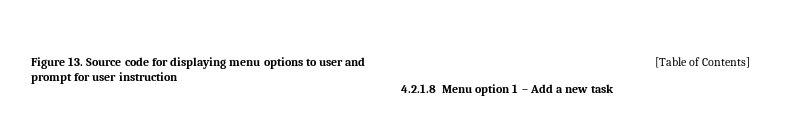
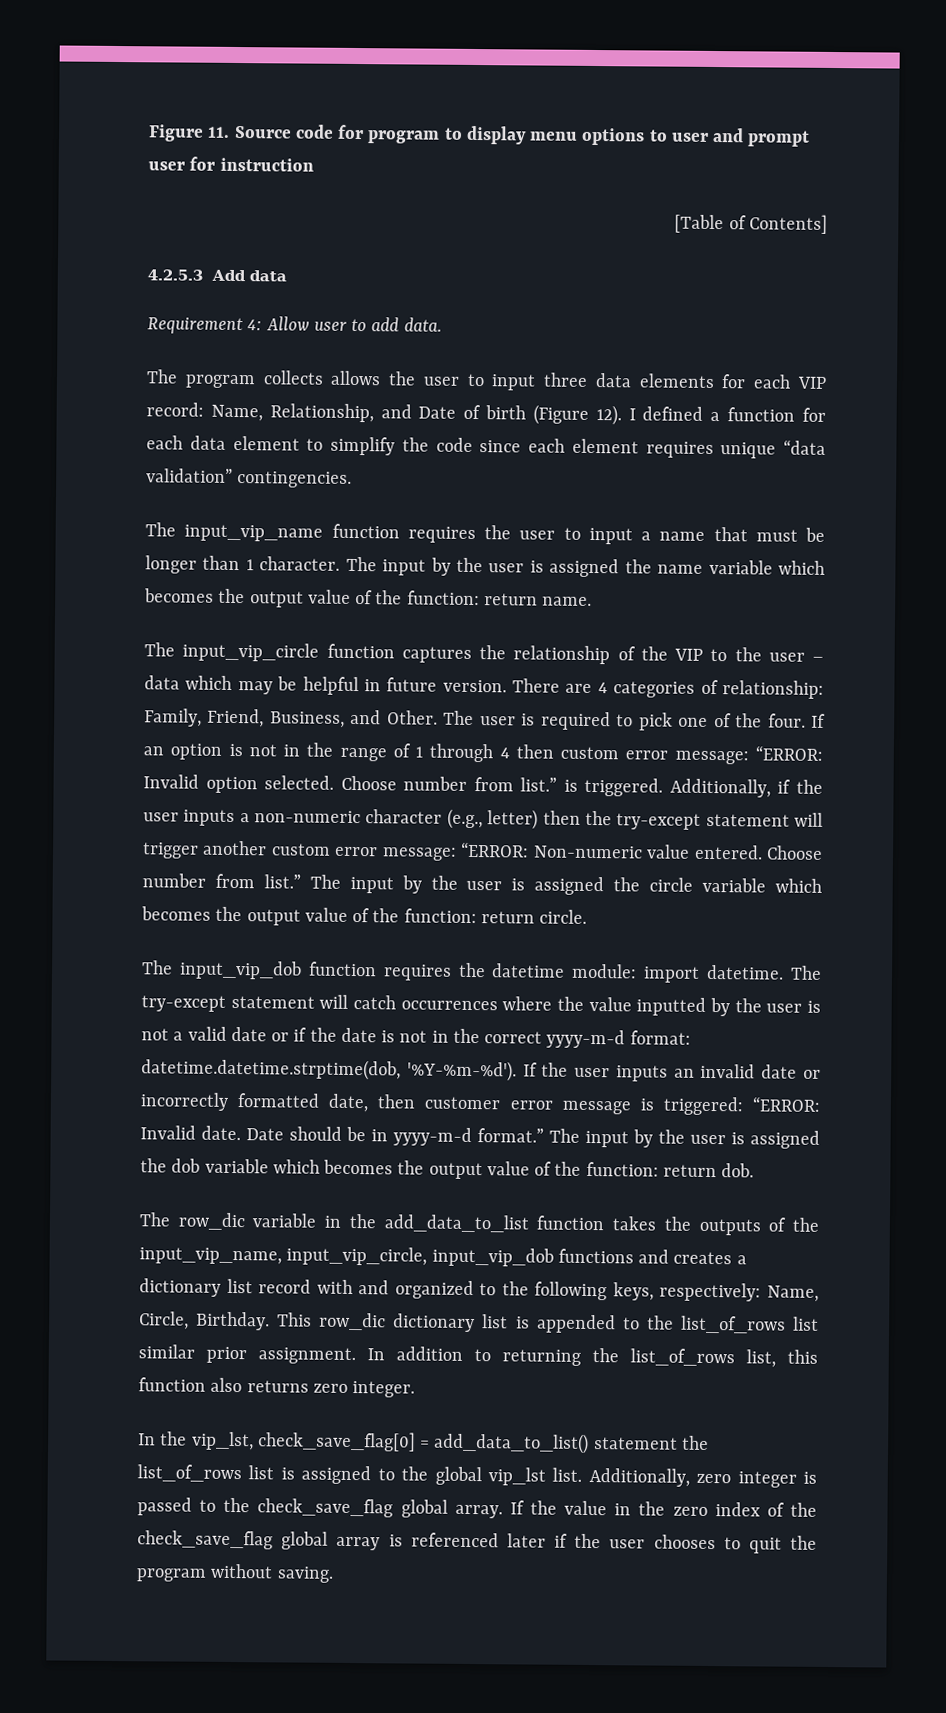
[68,57,84,66] 13. -> [208,126,231,138] 11.
[170,57,227,69] displaying -> [367,125,527,145] program to display
[74,73,117,81] for user -> [148,156,216,171] user for
[401,84,614,96] 4.2.1.8 Menu option 1 – Add a new task -> [147,269,287,282] [147,316,442,335] [146,369,827,391] [146,402,826,426] [146,435,826,459] [146,468,353,488] [145,522,825,545] [145,555,826,578] [144,588,593,608] [144,642,824,665] [144,675,824,699] [144,708,826,731] [143,742,823,765] [143,774,823,798] [143,808,824,830] [142,840,824,861] [142,873,822,896] [141,906,588,926] [142,960,823,983] [141,994,821,1017] [141,1026,691,1049] [141,1058,822,1082] [140,1092,820,1116] [140,1125,820,1149] [140,1158,755,1180] [139,1212,820,1236] [139,1246,747,1267] [139,1278,819,1302] [139,1311,820,1334] [138,1344,818,1368] [138,1377,416,1398] [138,1431,709,1454] [137,1464,817,1488] [137,1497,817,1519] [137,1530,817,1554] [136,1563,334,1583] 4.2.5.3 Add data // Requirement 4: Allow user to add data. // The program collects allows the user to input three data elements for each VIP record: Name, Relationship, and Date of birth (Figure 12). I defined a function for each data element to simplify the code since each element requires unique “data validation” contingencies. // The input_vip_name function requires the user to input a name that must be longer than 1 character. The input by the user is assigned the name variable which becomes the output value of the function: return name. // The input_vip_circle function captures the relationship of the VIP to the user – data which may be helpful in future version. There are 4 categories of relationship: Family, Friend, Business, and Other. The user is required to pick one of the four. If an option is not in the range of 1 through 4 then custom error message: “ERROR: Invalid option selected. Choose number from list.” is triggered. Additionally, if the user inputs a non-numeric character (e.g., letter) then the try-except statement will trigger another custom error message: “ERROR: Non-numeric value entered. Choose number from list.” The input by the user is assigned the circle variable which becomes the output value of the function: return circle. // The input_vip_dob function requires the datetime module: import datetime. The try-except statement will catch occurrences where the value inputted by the user is not a valid date or if the date is not in the correct yyyy-m-d format: datetime.datetime.strptime(dob, '%Y-%m-%d'). If the user inputs an invalid date or incorrectly formatted date, then customer error message is triggered: “ERROR: Invalid date. Date should be in yyyy-m-d format.” The input by the user is assigned the dob variable which becomes the output value of the function: return dob. // The row_dic variable in the add_data_to_list function takes the outputs of the input_vip_name, input_vip_circle, input_vip_dob functions and creates a dictionary list record with and organized to the following keys, respectively: Name, Circle, Birthday. This row_dic dictionary list is appended to the list_of_rows list similar prior assignment. In addition to returning the list_of_rows list, this function also returns zero integer. // In the vip_lst, check_save_flag[0] = add_data_to_list() statement the list_of_rows list is assigned to the global vip_lst list. Additionally, zero integer is passed to the check_save_flag global array. If the value in the zero index of the check_save_flag global array is referenced later if the user chooses to quit the program without saving.

